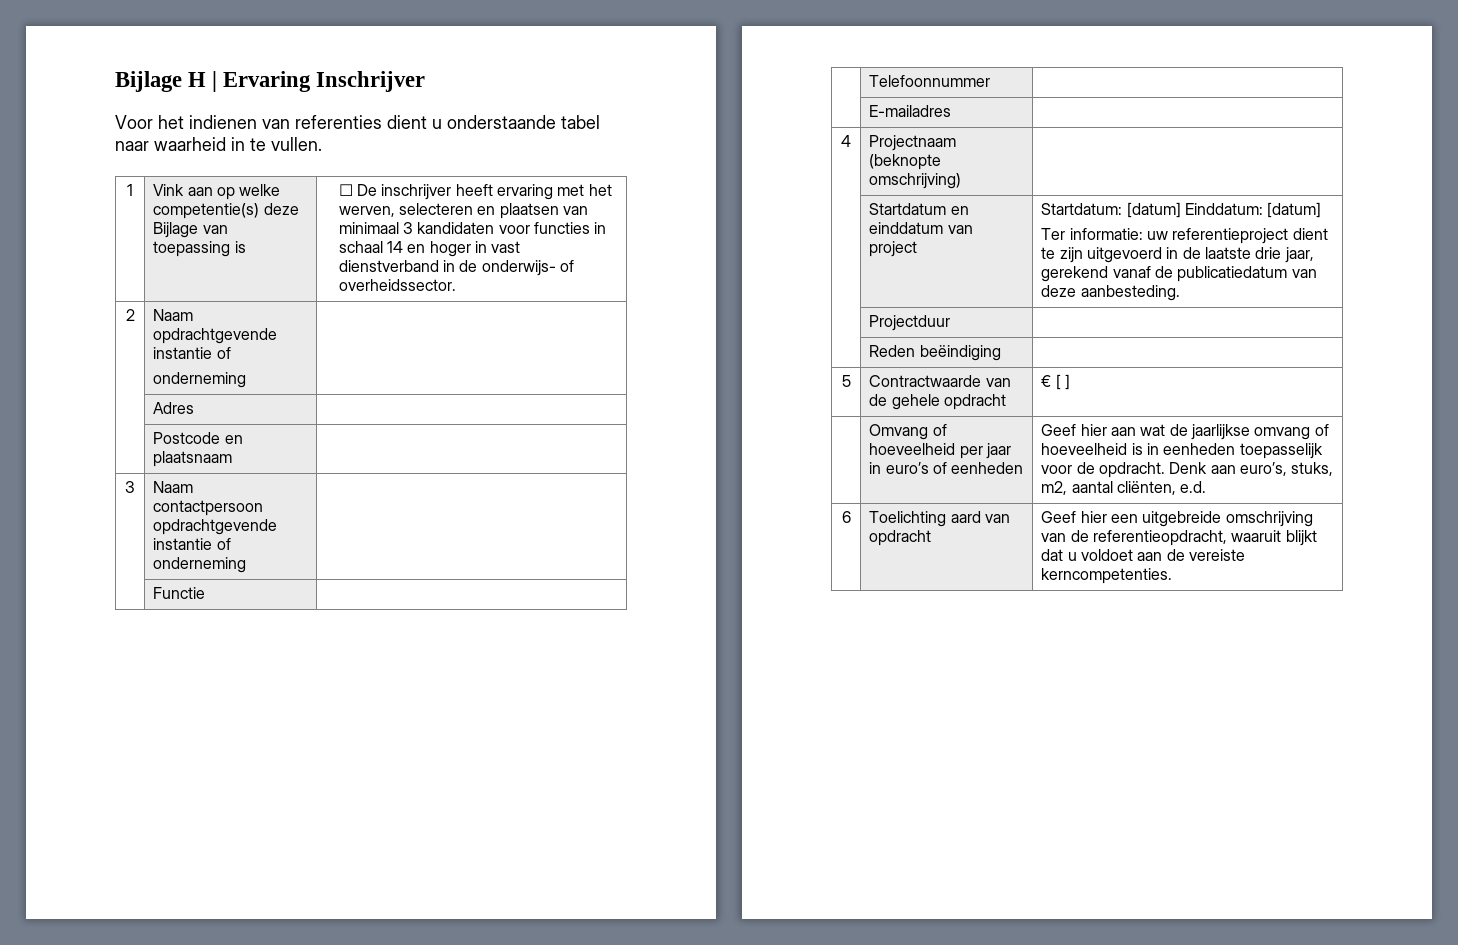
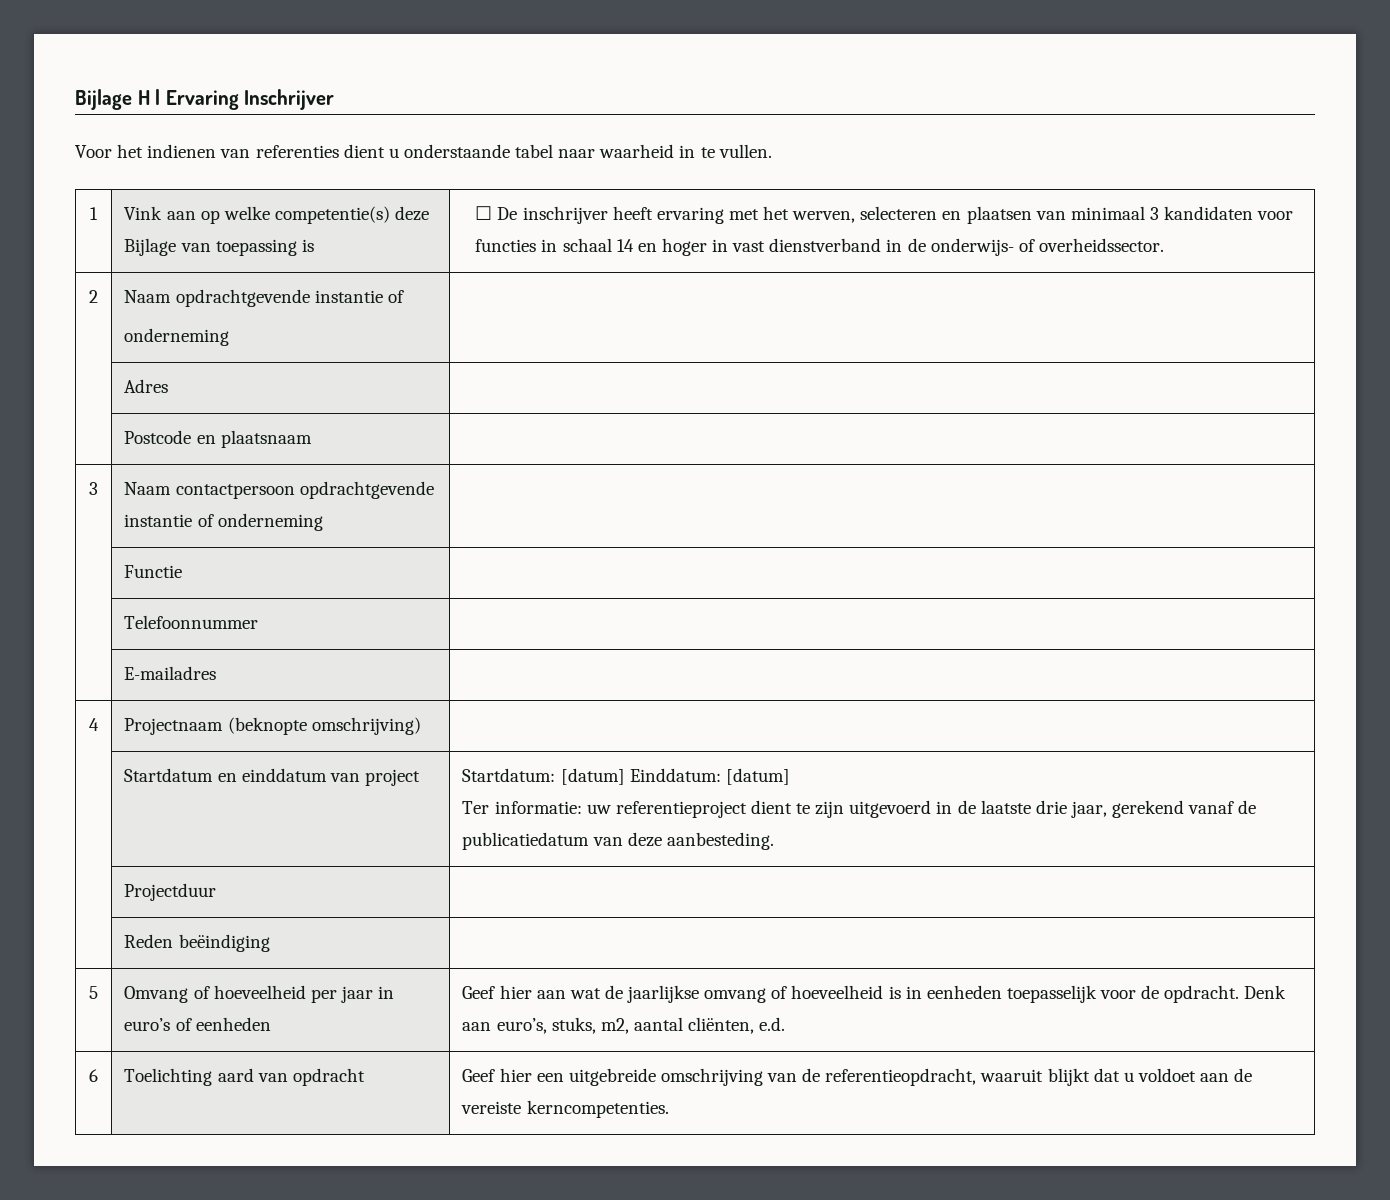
[869,375,1011,387] [869,394,1007,410] [1041,374,1071,390] | Contractwaarde van de gehele opdracht | € [ ] // -> (98, 992) none

